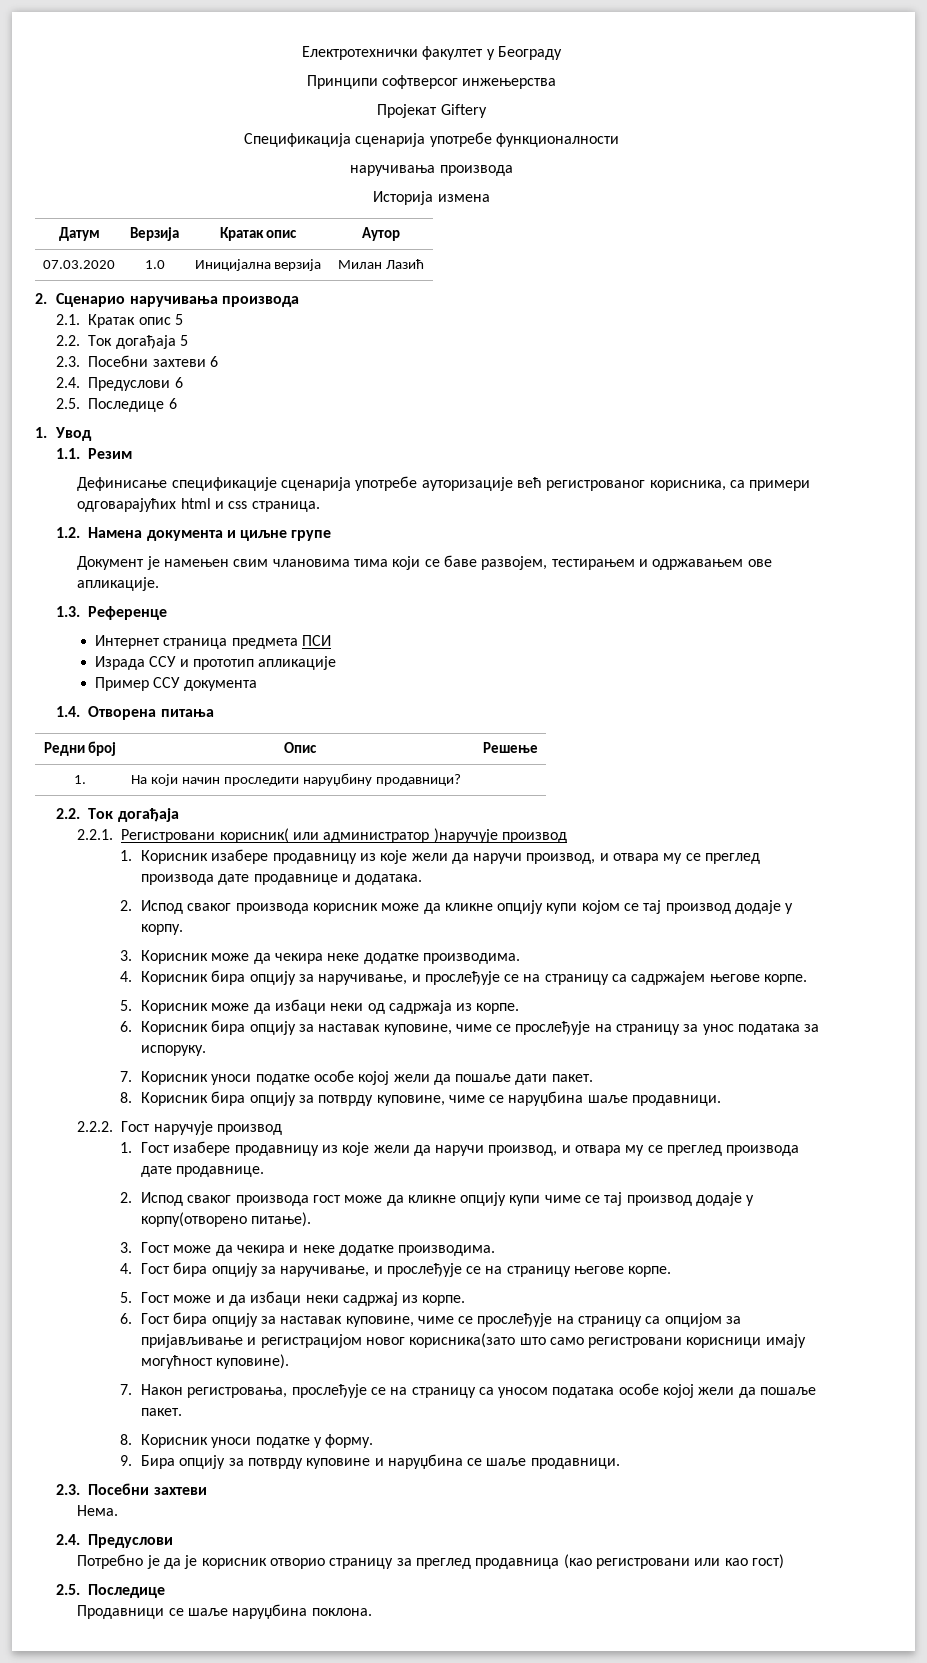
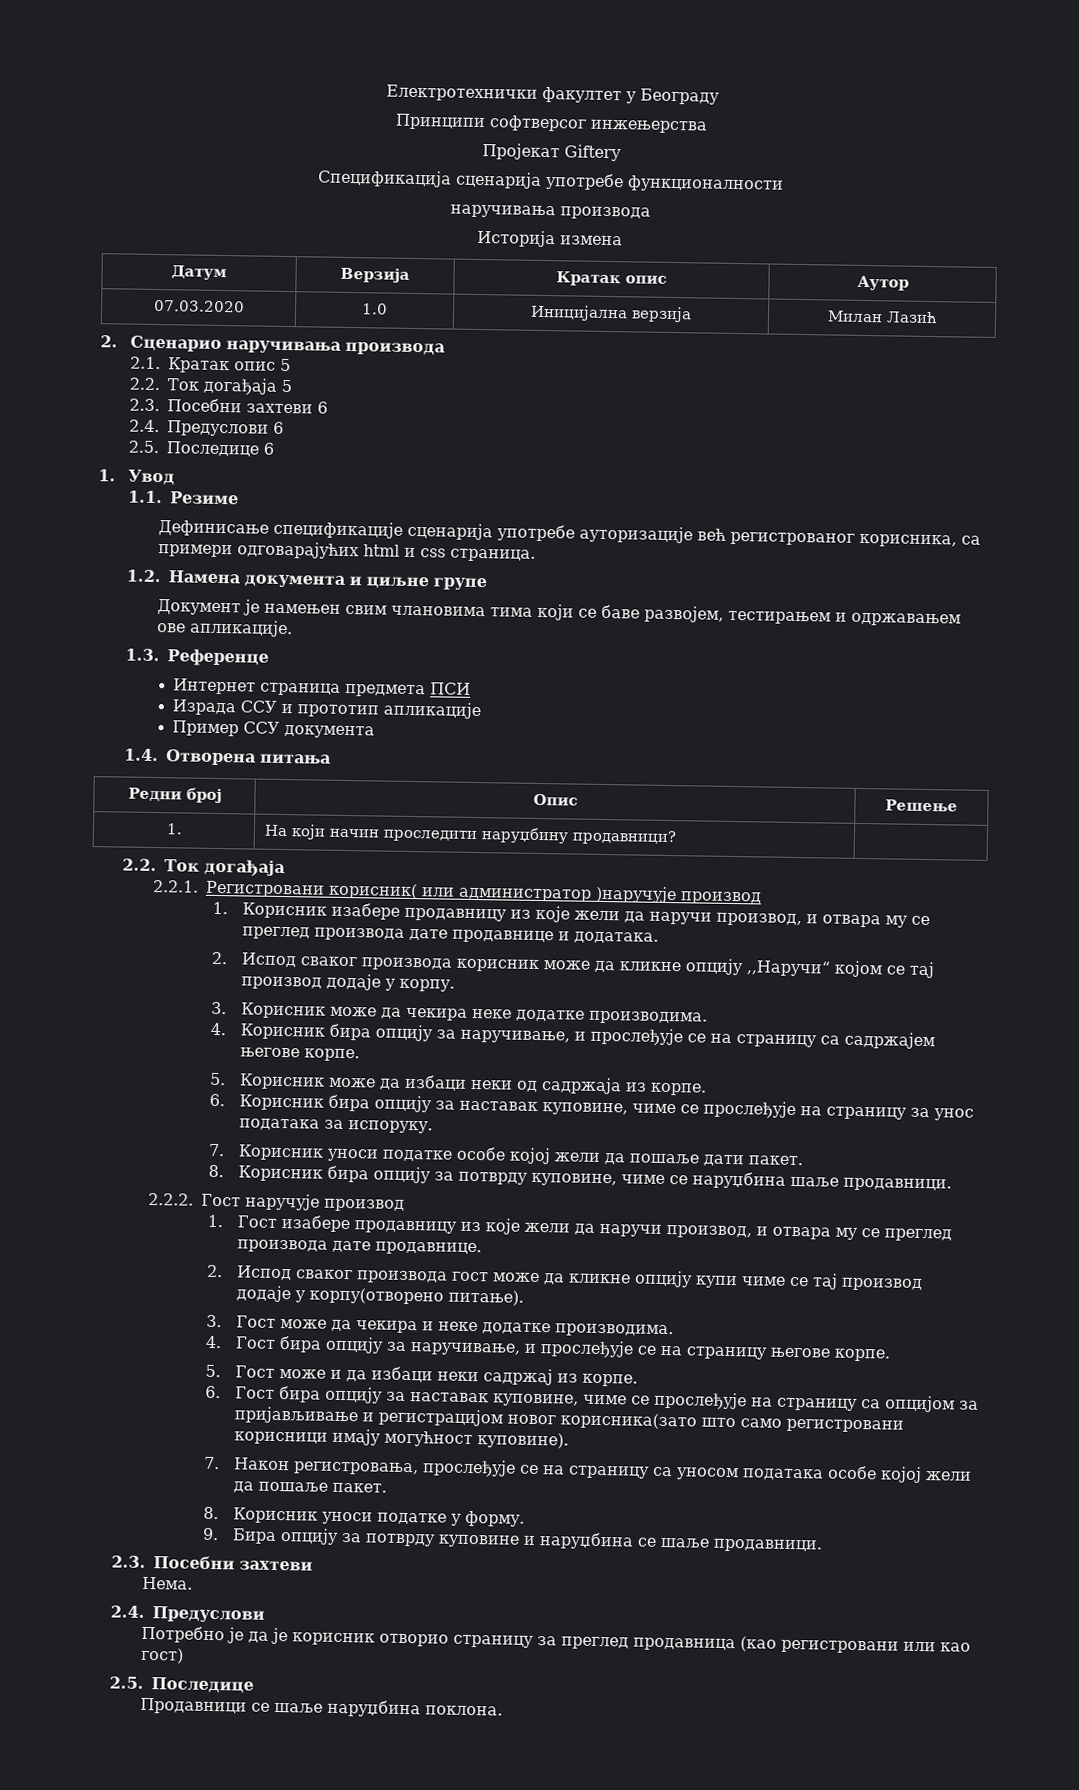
[88,448,133,459] Резим -> [170,491,240,506] Резимe
[546,903,578,914] купи -> [746,960,832,977] ,,Наручи“

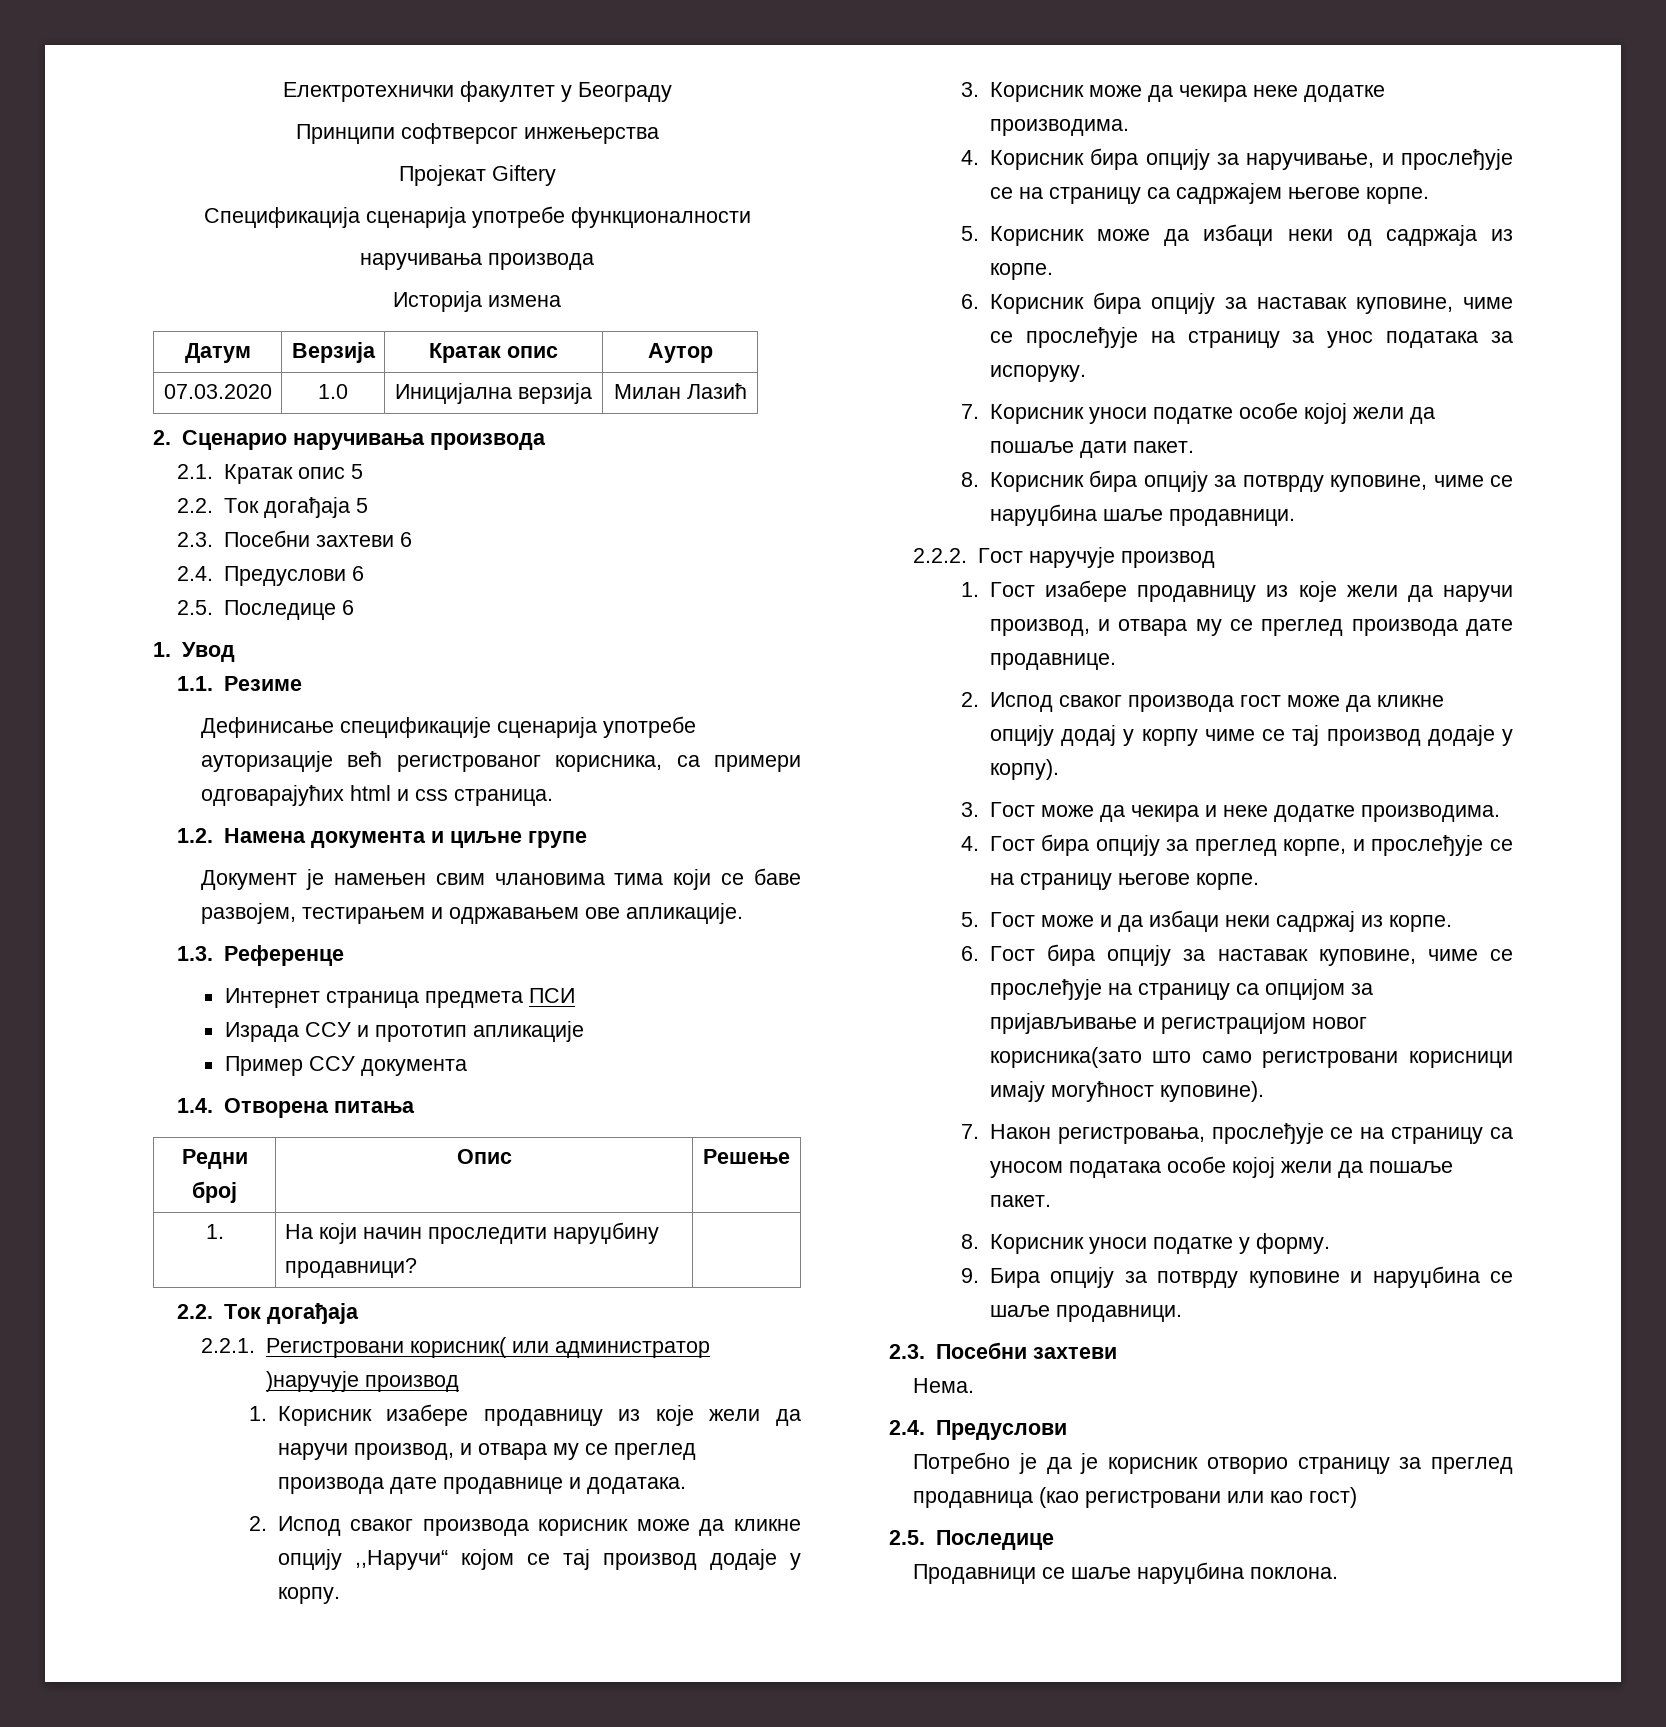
[695,1275,739,1289] купи -> [1061,725,1198,746] додај у корпу
[309,1287,525,1306] корпу(отворено питање). -> [989,759,1059,780] корпу).
[410,1342,522,1356] наручивање, -> [1194,839,1347,856] преглед корпе,

